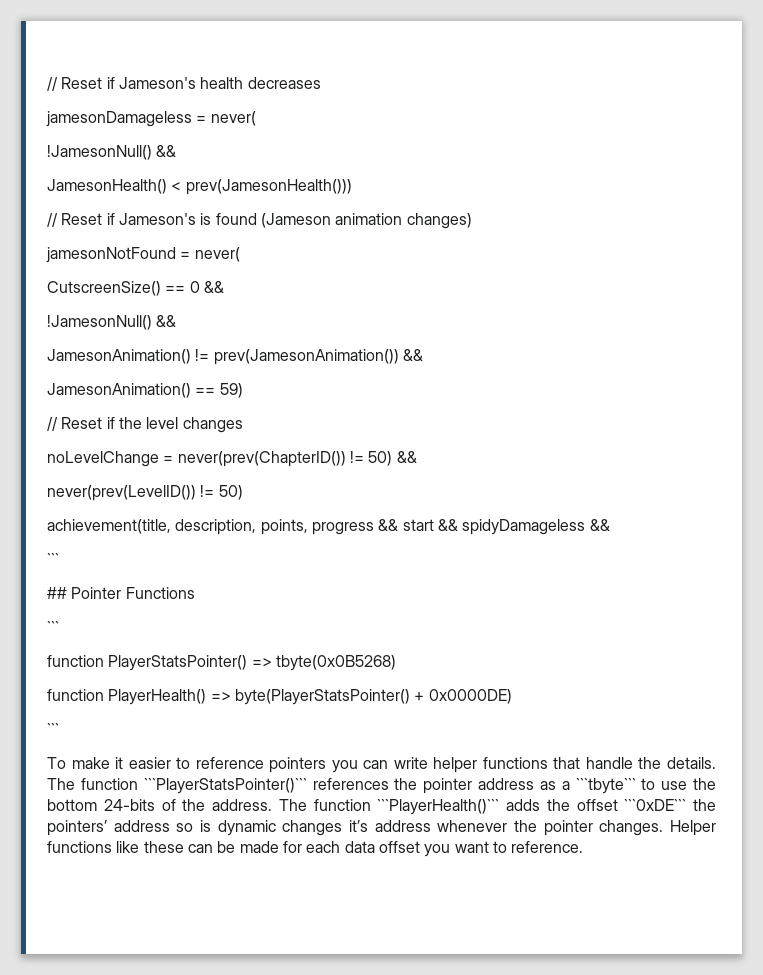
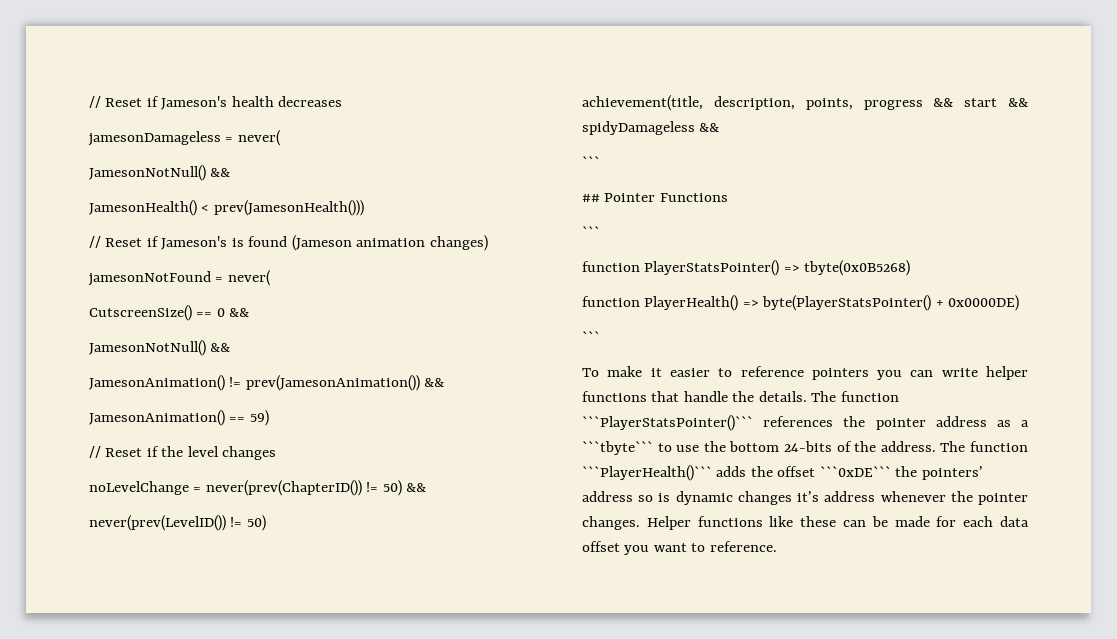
[47,145,152,160] !JamesonNull() -> [89,165,206,181] JamesonNotNull()
[47,315,152,330] !JamesonNull() -> [89,340,206,356] JamesonNotNull()

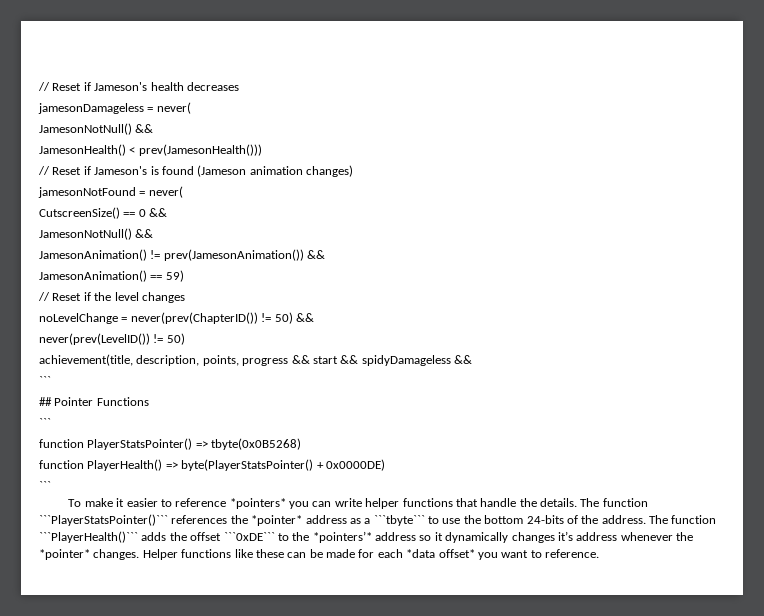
[811,368,869,380] pointers -> [229,498,286,509] *pointers*
[875,418,926,430] pointer -> [251,515,303,526] *pointer*
[895,466,983,480] [582,491,733,505] the pointers’ address so is dynamic -> [277,531,509,543] to the *pointers’* address so it dynamically
[978,493,1028,505] pointer -> [39,549,90,560] *pointer*
[1000,516,1029,527] [582,541,620,552] data offset -> [406,549,475,558] *data offset*

